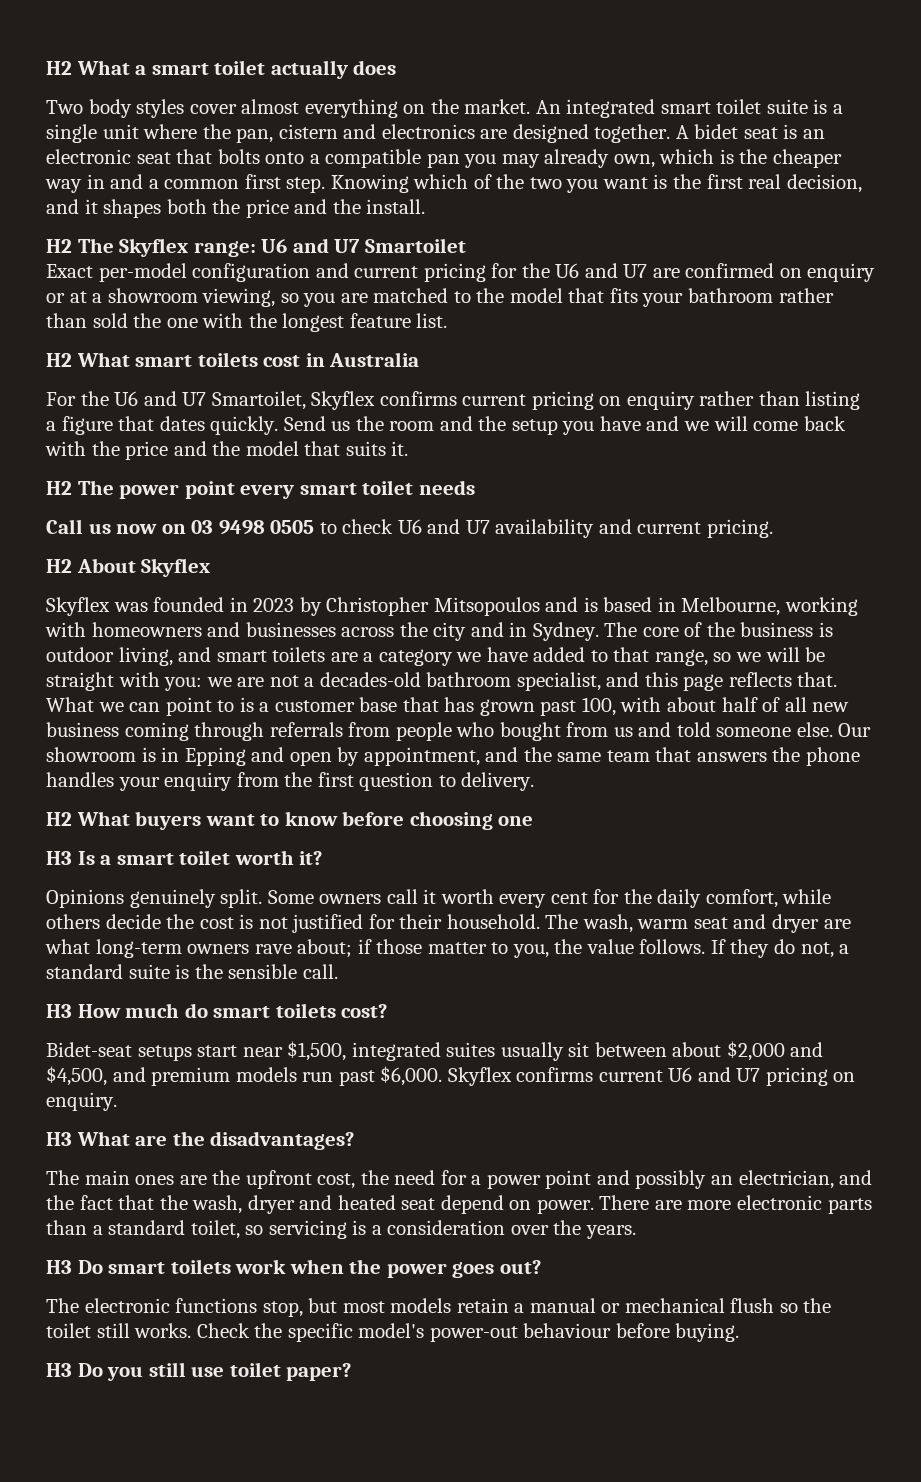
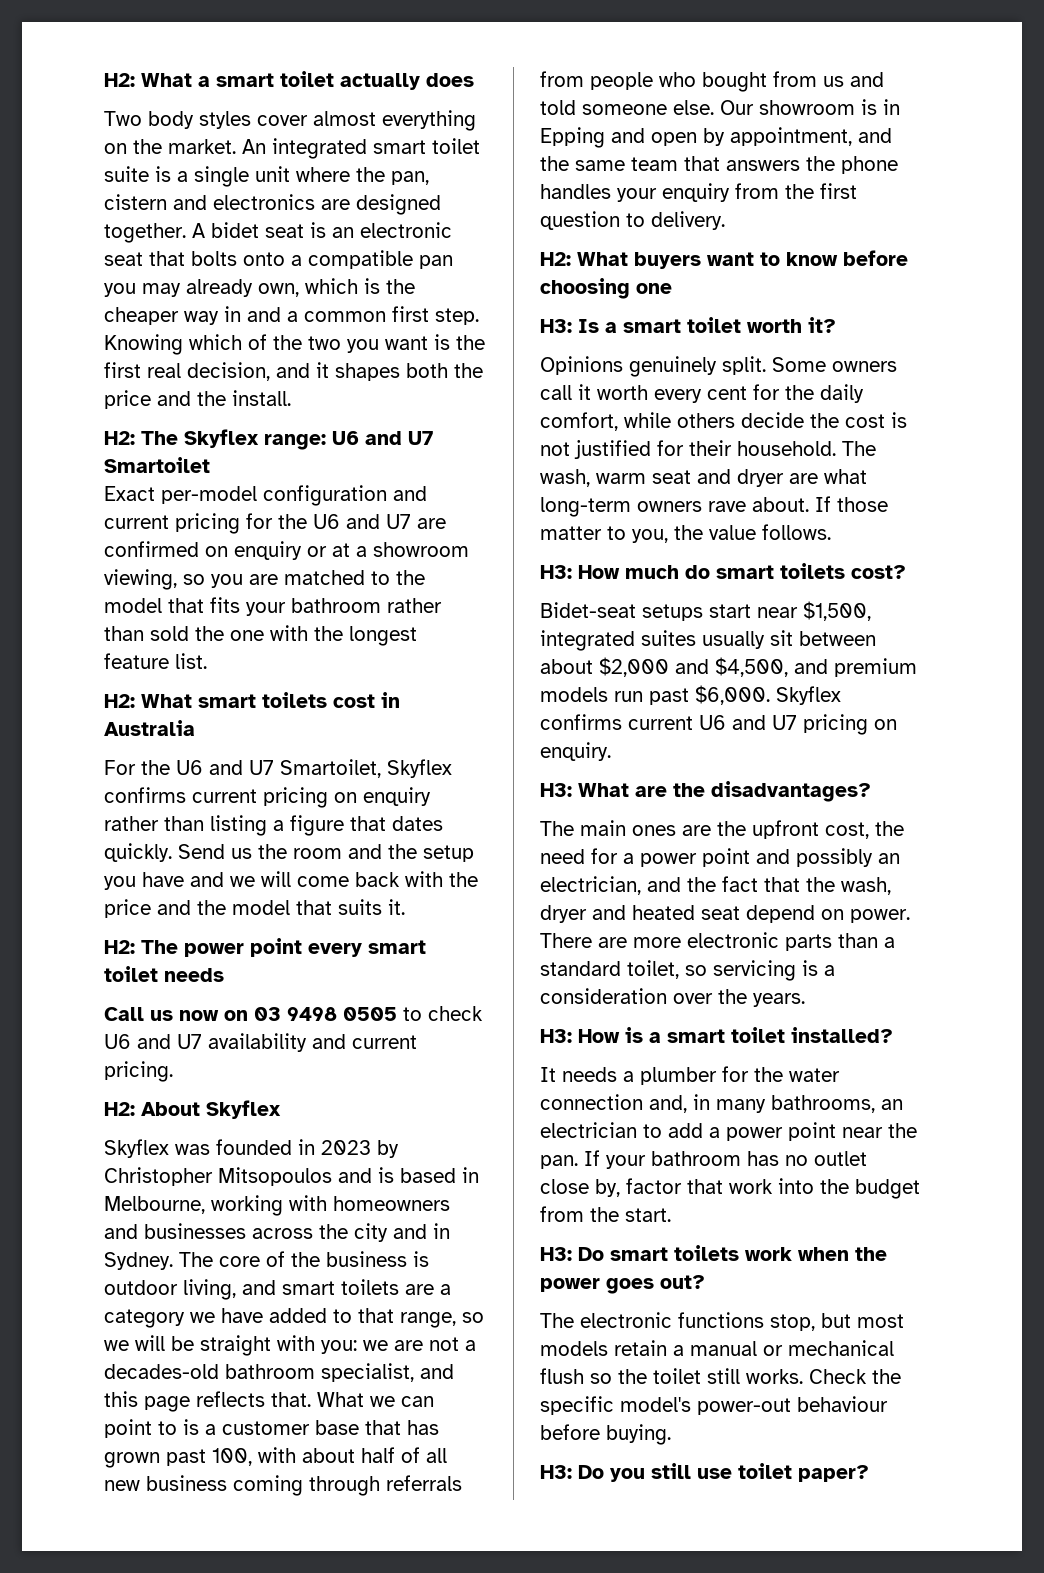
[46,61,72,75] H2 -> [104,73,135,87] H2:
[46,239,72,253] H2 -> [104,431,135,445] H2:
[46,353,72,367] H2 -> [104,694,135,708] H2:
[46,481,72,495] H2 -> [104,940,135,954] H2:
[46,559,72,573] H2 -> [104,1102,135,1116] H2:
[46,812,72,826] H2 -> [540,252,571,266] H2:
[46,851,72,865] H3 -> [540,319,572,333] H3:
[297,939,372,958] about; if -> [752,496,831,512] about. If
[710,939,850,958] [46,964,338,979] [46,1004,72,1018] If they do not, a standard suite is the sensible call. // H3 -> [540,565,572,579] // H3:
[46,1132,72,1146] H3 -> [540,783,572,797] H3:
[46,1260,72,1274] H3 -> [540,1027,893,1043] [540,1066,840,1085] [540,1094,903,1113] [540,1122,917,1141] [540,1150,867,1169] [540,1178,920,1199] [540,1206,671,1222] [540,1247,572,1261] H3: How is a smart toilet installed? // It needs a plumber for the water connection and, in many bathrooms, an electrician to add a power point near the pan. If your bathroom has no outlet close by, factor that work into the budget from the start. // H3:
[46,1363,72,1377] H3 -> [540,1465,572,1479] H3:

